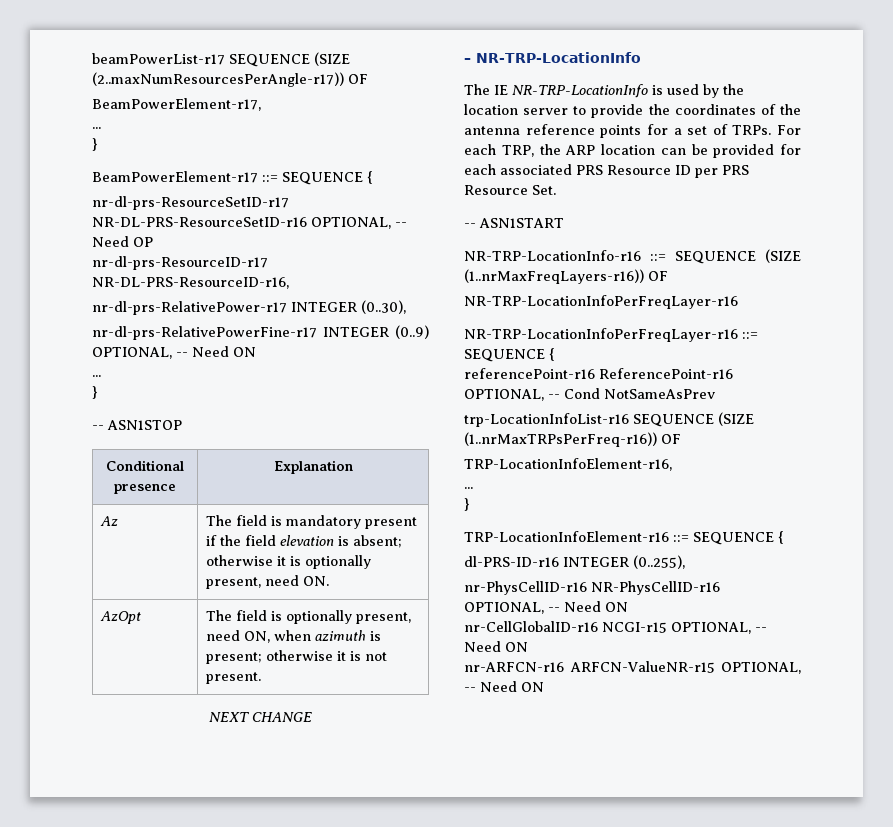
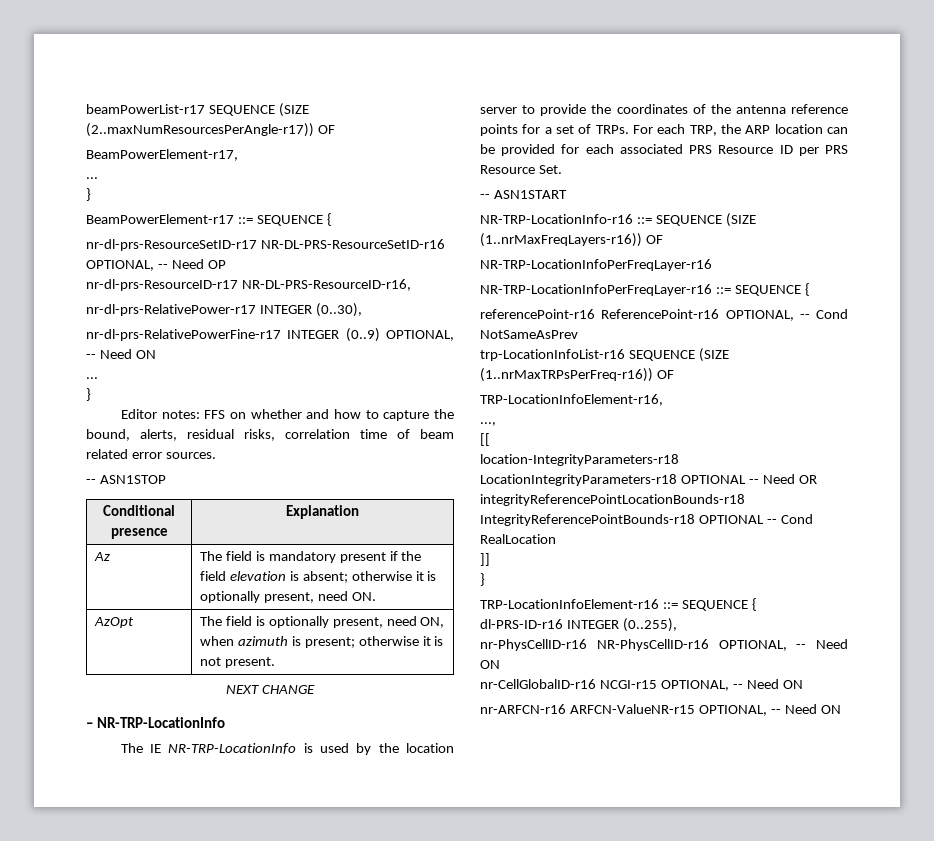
(98, 392) none -> [120,409,454,421] [86,429,454,441] [86,449,216,459] // Editor notes: FFS on whether and how to capture the bound, alerts, residual risks, correlation time of beam related error sources.
[464,487,473,489] ... -> [480,422,496,426] [480,433,490,446] [480,454,679,466] [480,474,817,486] [480,494,745,506] [480,514,813,526] [480,534,556,544] [480,553,490,566] ..., // [[ // location-IntegrityParameters-r18 LocationIntegrityParameters-r18 OPTIONAL -- Need OR integrityReferencePointLocationBounds-r18 IntegrityReferencePointBounds-r18 OPTIONAL -- Cond RealLocation // ]]

